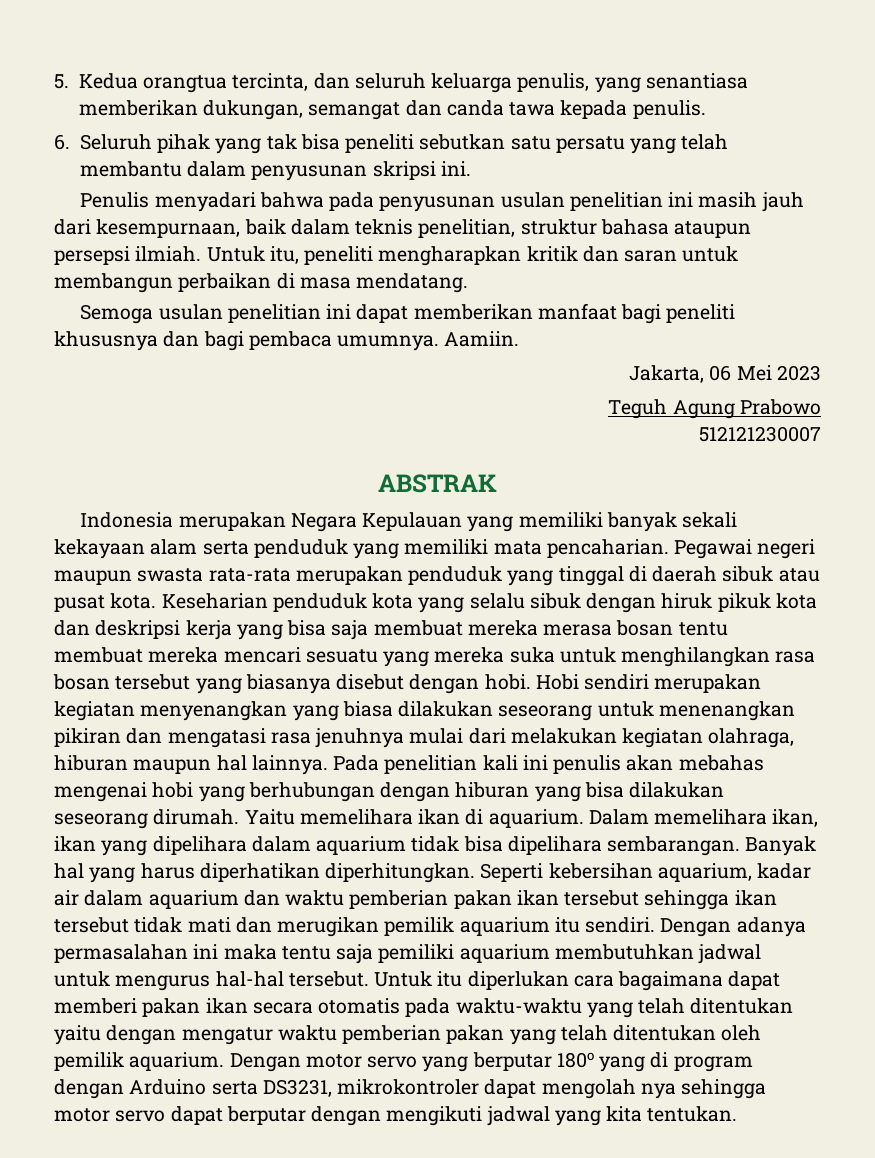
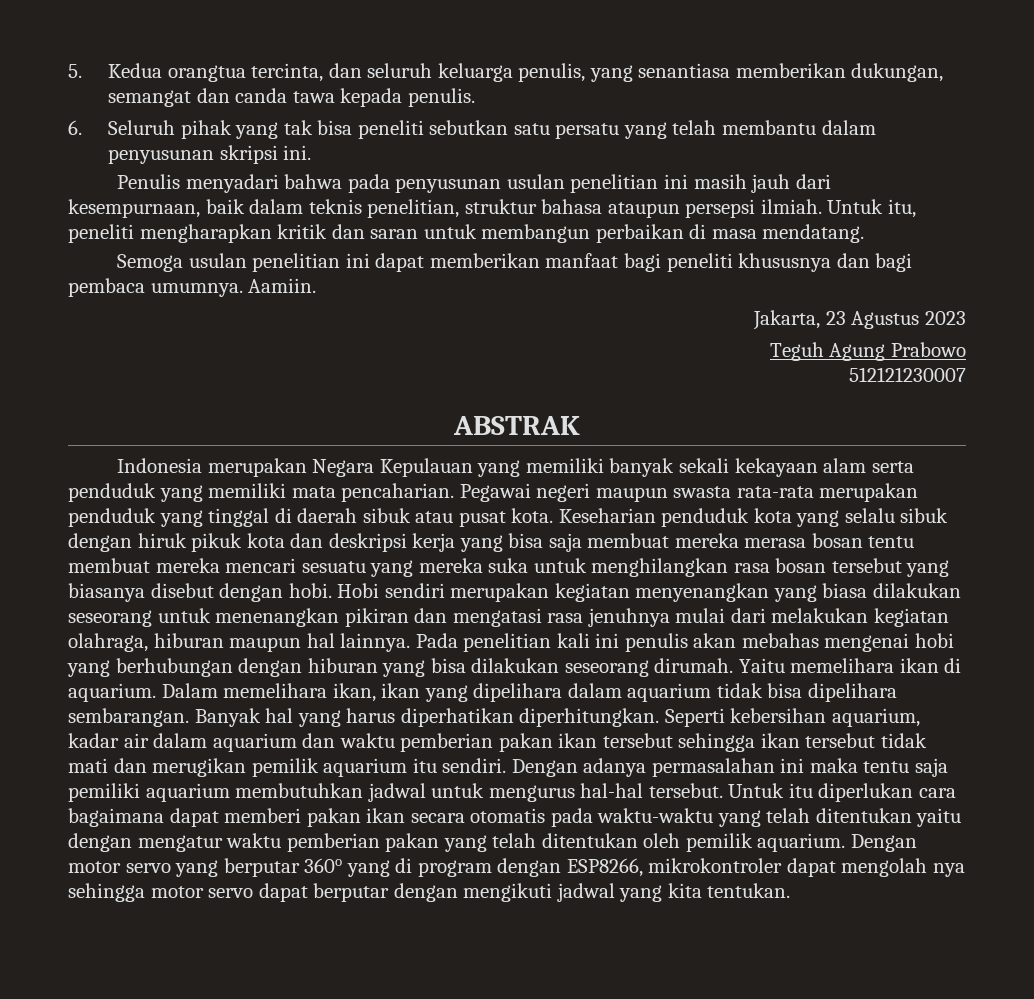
[709,365,772,381] 06 Mei -> [825,311,920,329] 23 Agustus
[556,1052,594,1068] 180o -> [304,858,343,873] 360o
[129,1079,332,1097] Arduino serta DS3231, -> [566,858,643,877] ESP8266,

